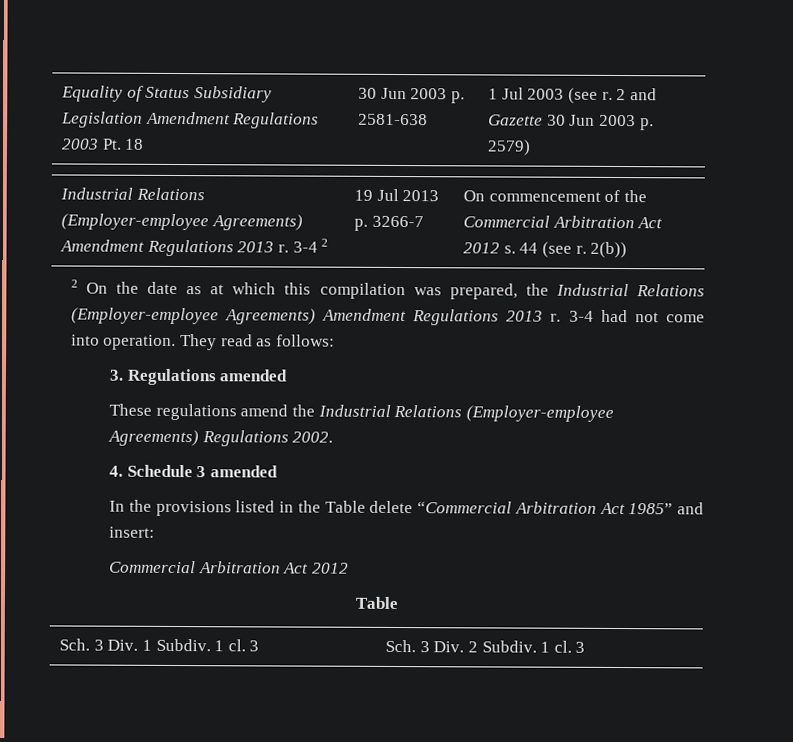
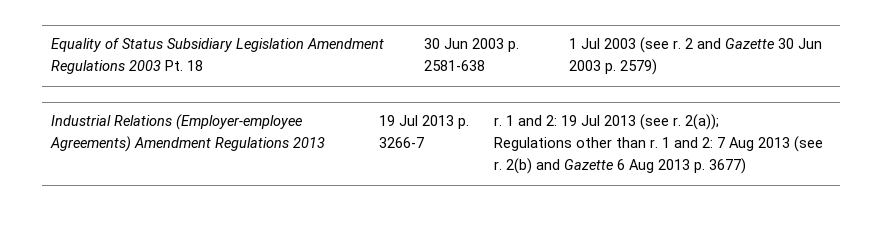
[277,238,329,253] r. 3-4 2 -> (326, 142) none
[463,189,647,203] [463,215,664,229] [463,241,628,259] [70,279,705,300] [70,307,705,326] [70,334,335,351] [109,368,289,386] [109,403,614,422] [108,429,334,447] [109,464,278,478] [109,499,704,517] [109,526,156,538] [109,560,349,574] [354,596,398,610] [59,638,260,652] [385,639,586,653] On commencement of the Commercial Arbitration Act 2012 s. 44 (see r. 2(b)) // 2 On the date as at which this compilation was prepared, the Industrial Relations (Employer-employee Agreements) Amendment Regulations 2013 r. 3-4 had not come into operation. They read as follows: // 3. Regulations amended // These regulations amend the Industrial Relations (Employer-employee Agreements) Regulations 2002. // 4. Schedule 3 amended // In the provisions listed in the Table delete “Commercial Arbitration Act 1985” and insert: // Commercial Arbitration Act 2012 // Table // Sch. 3 Div. 1 Subdiv. 1 cl. 3 | Sch. 3 Div. 2 Subdiv. 1 cl. 3 -> [494,114,720,130] [494,136,824,152] [494,158,747,174] r. 1 and 2: 19 Jul 2013 (see r. 2(a)); // Regulations other than r. 1 and 2: 7 Aug 2013 (see r. 2(b) and Gazette 6 Aug 2013 p. 3677)

